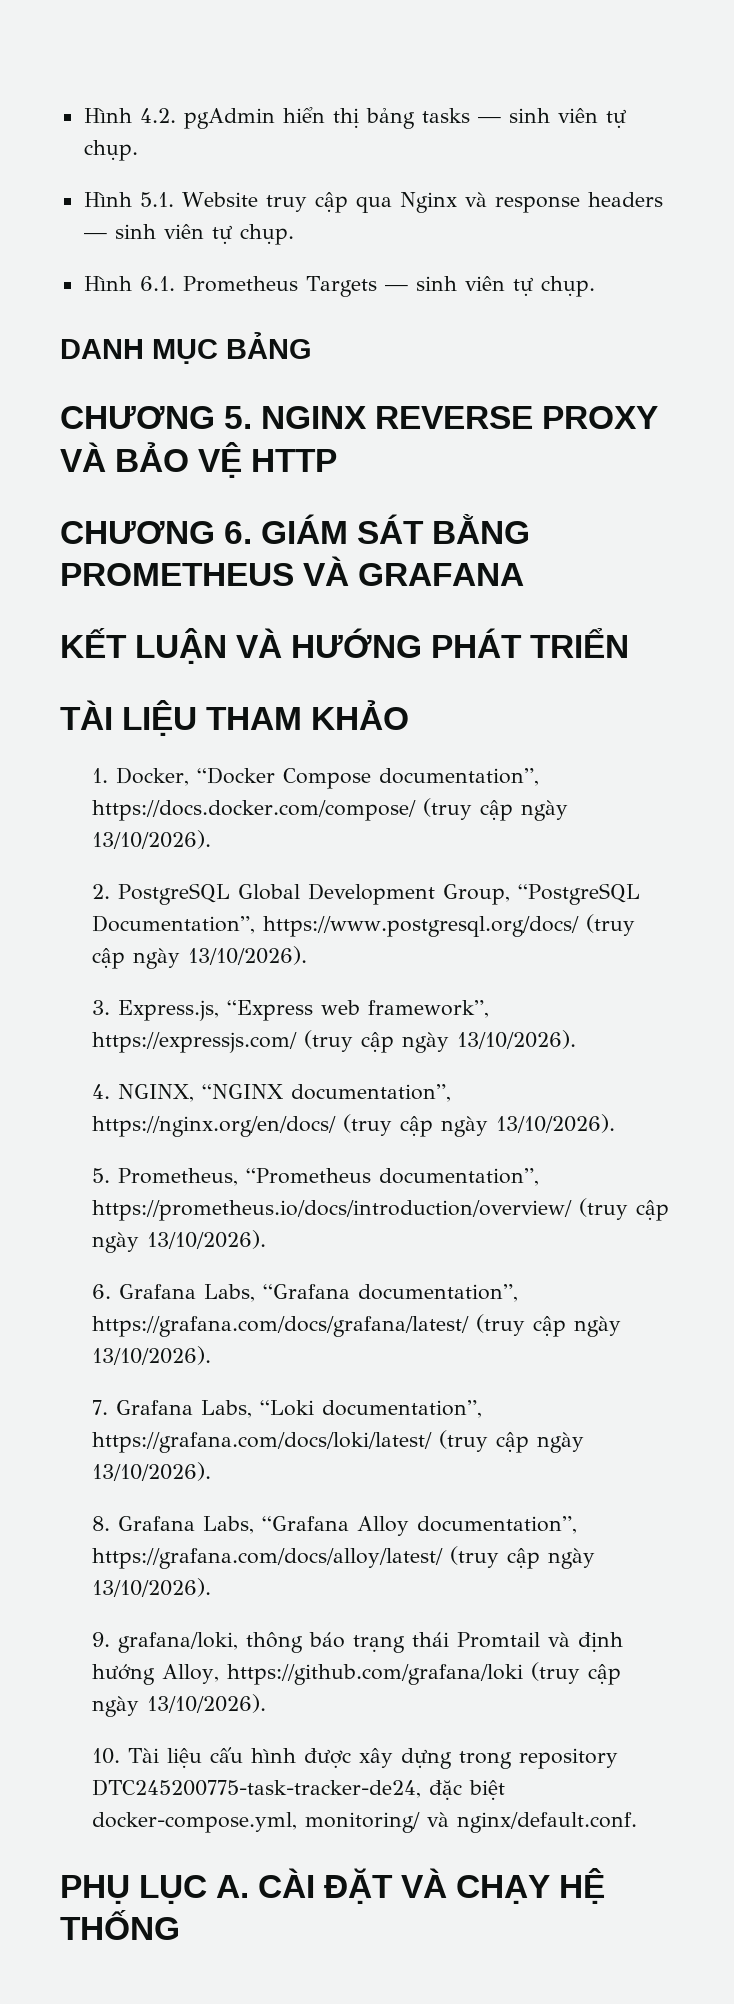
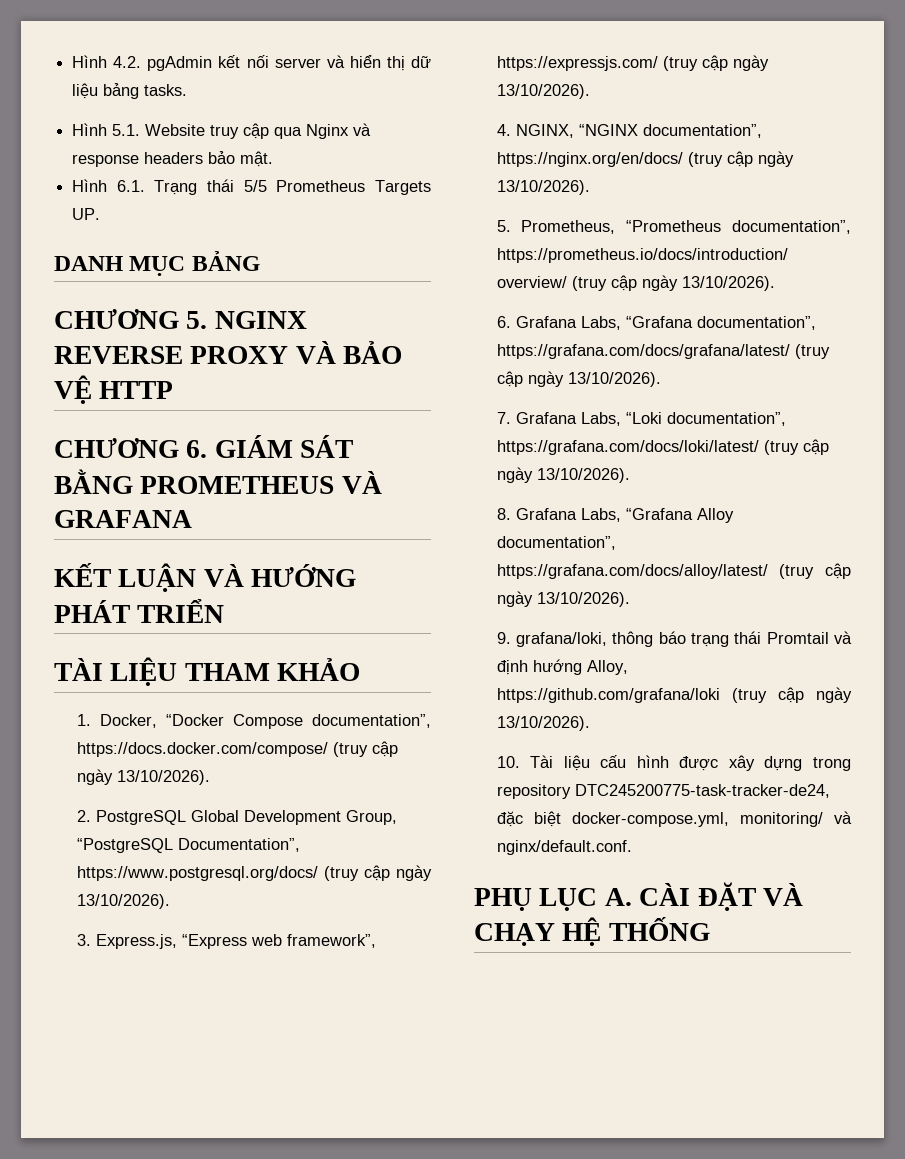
[282,107,627,129] [83,140,138,161] hiển thị bảng tasks — sinh viên tự chụp. -> [218,55,431,71] [72,83,188,99] kết nối server và hiển thị dữ liệu bảng tasks.
[83,224,294,245] [83,276,595,297] — sinh viên tự chụp. // Hình 6.1. Prometheus Targets — sinh viên tự chụp. -> [208,151,274,167] [72,179,431,195] [72,208,101,220] bảo mật. // Hình 6.1. Trạng thái 5/5 Prometheus Targets UP.

